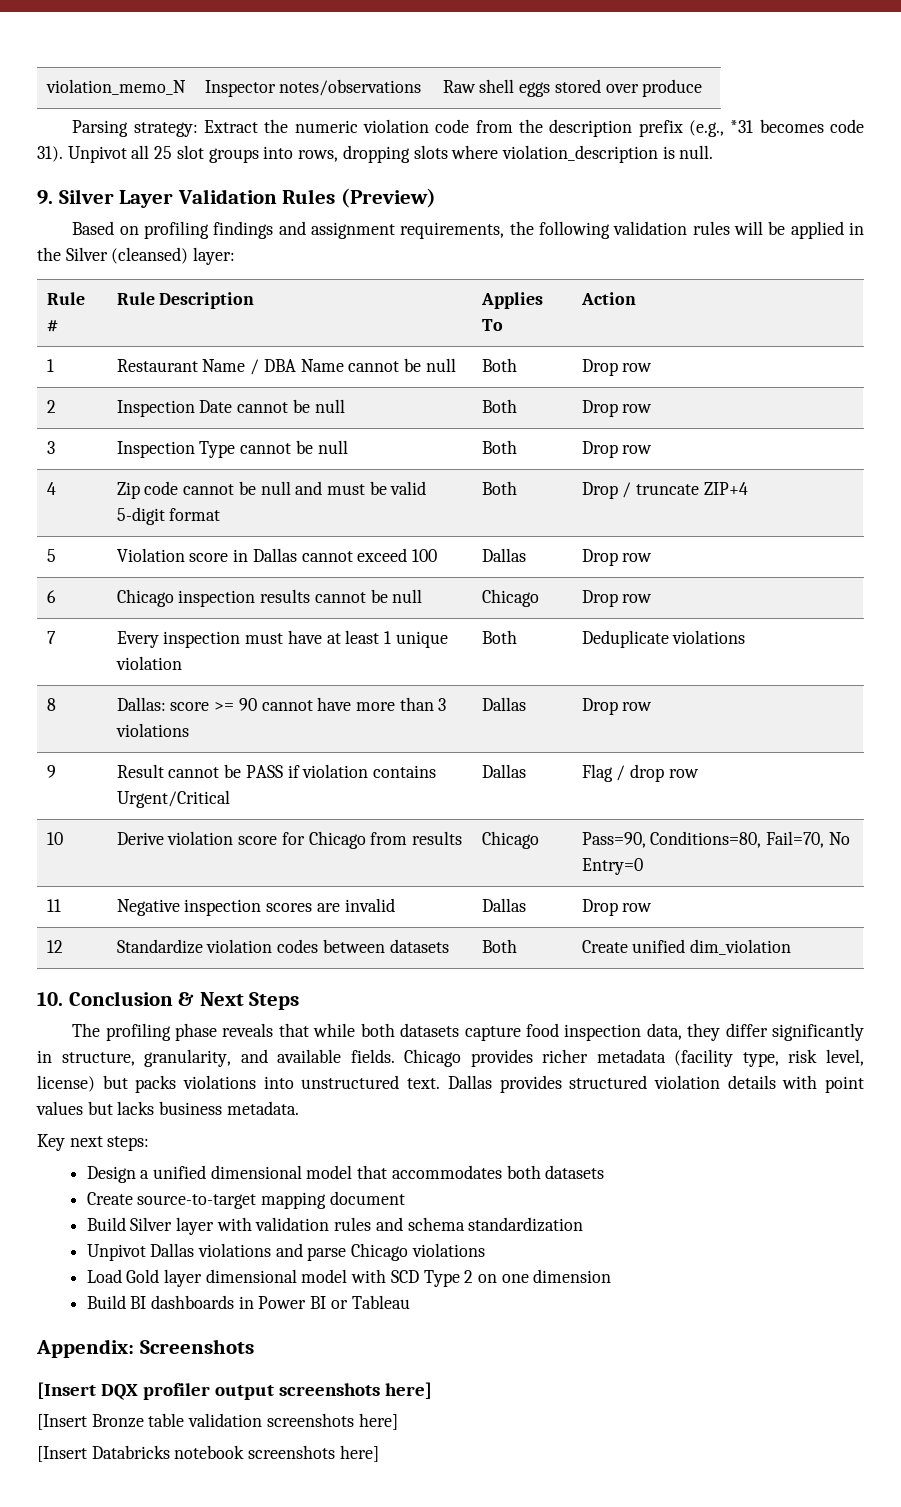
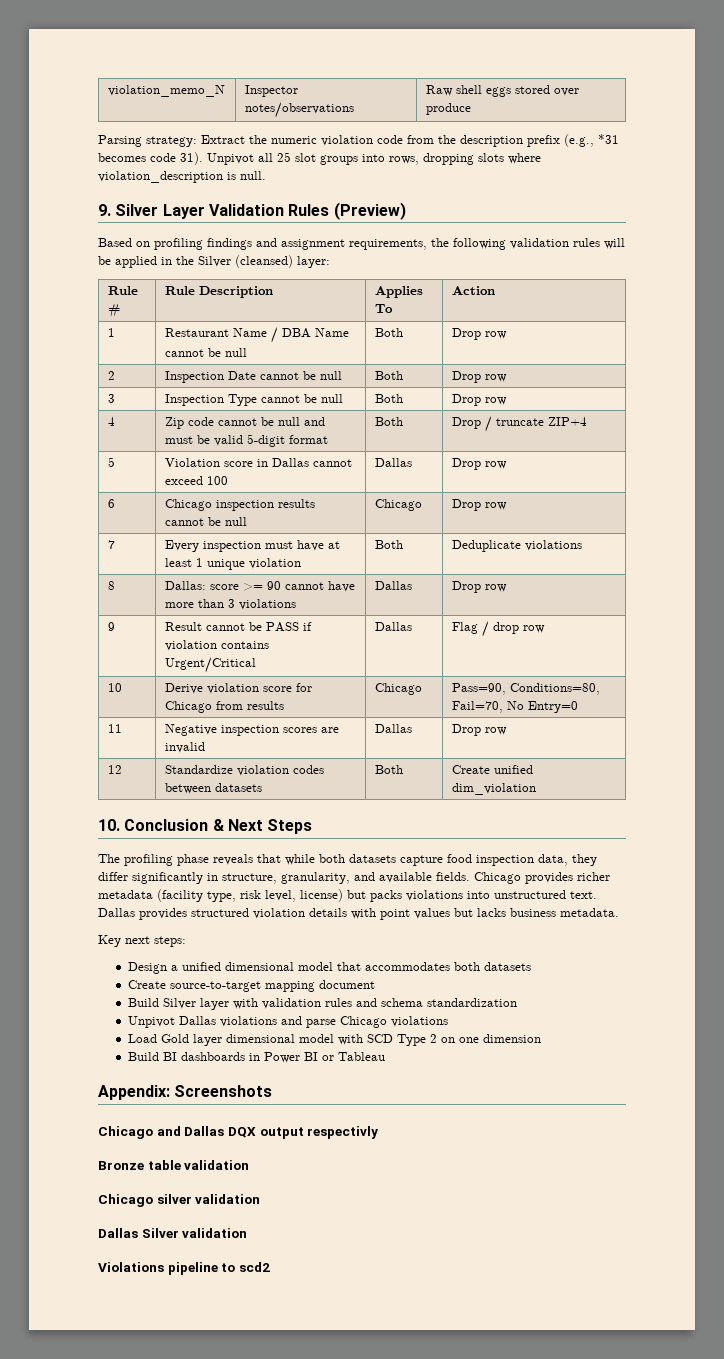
[37,1382,432,1400] [37,1413,398,1430] [37,1445,379,1462] [Insert DQX profiler output screenshots here] // [Insert Bronze table validation screenshots here] // [Insert Databricks notebook screenshots here] -> [98,1126,379,1139] [98,1160,250,1170] [98,1194,261,1207] [98,1228,248,1238] [98,1262,270,1275] Chicago and Dallas DQX output respectivly // Bronze table validation // Chicago silver validation // Dallas Silver validation // Violations pipeline to scd2

